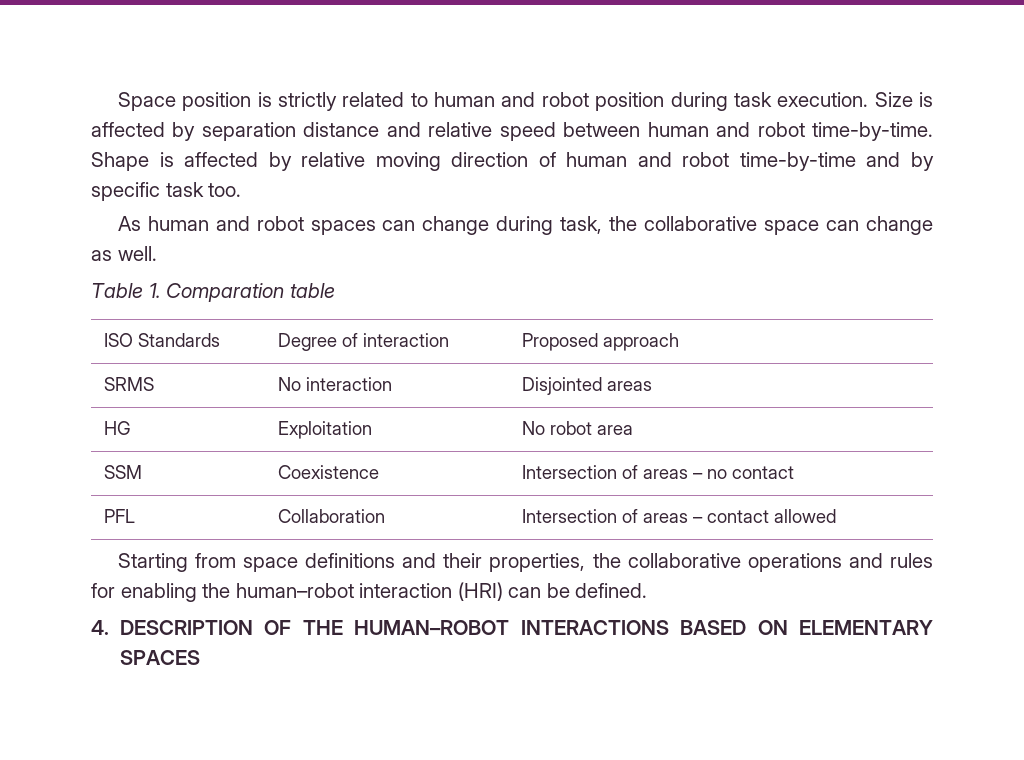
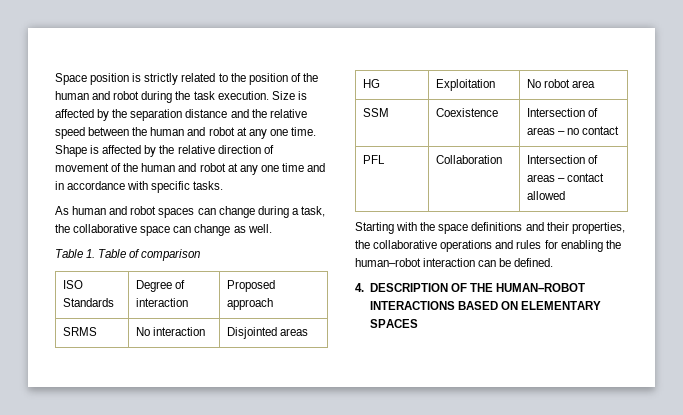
[434,92,728,111] human and robot position during -> [230,73,318,85] [55,91,191,103] the position of the human and robot during the
(196, 131) none -> [112,109,128,118] the
(421, 129) none -> [251,109,267,118] the
[647,122,934,141] [91,152,935,171] [91,182,242,201] human and robot time-by-time. Shape is affected by relative moving direction of human and robot time-by-time and by specific task too. -> [132,127,316,139] [55,145,274,157] [55,163,326,175] [55,181,224,193] the human and robot at any one time. Shape is affected by the relative direction of movement of the human and robot at any one time and in accordance with specific tasks.
(554, 225) none -> [291,208,299,215] a
[166,283,335,302] Comparation table -> [98,249,201,261] Table of comparison
[194,553,236,568] from -> [396,222,436,231] with the
[457,582,503,601] (HRI) -> (476, 262) none

